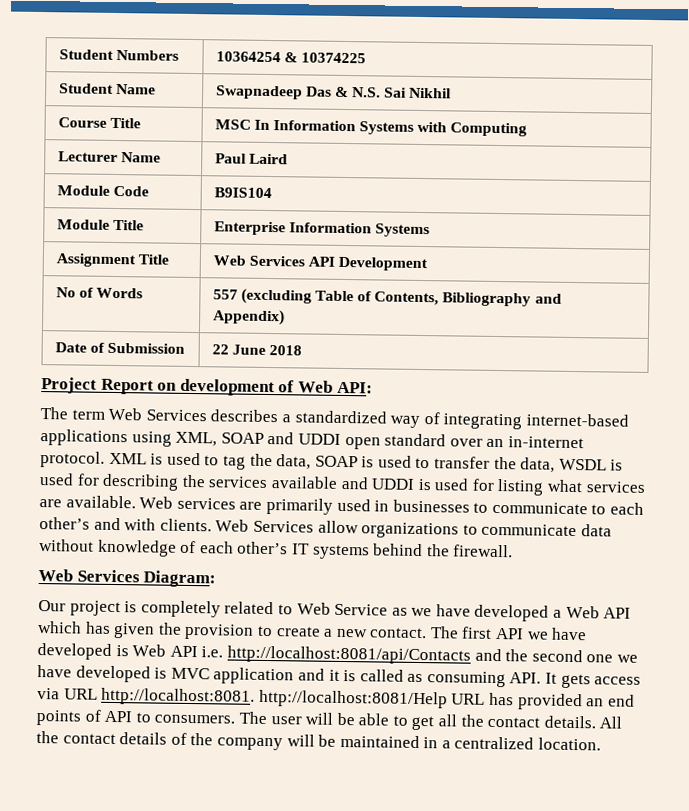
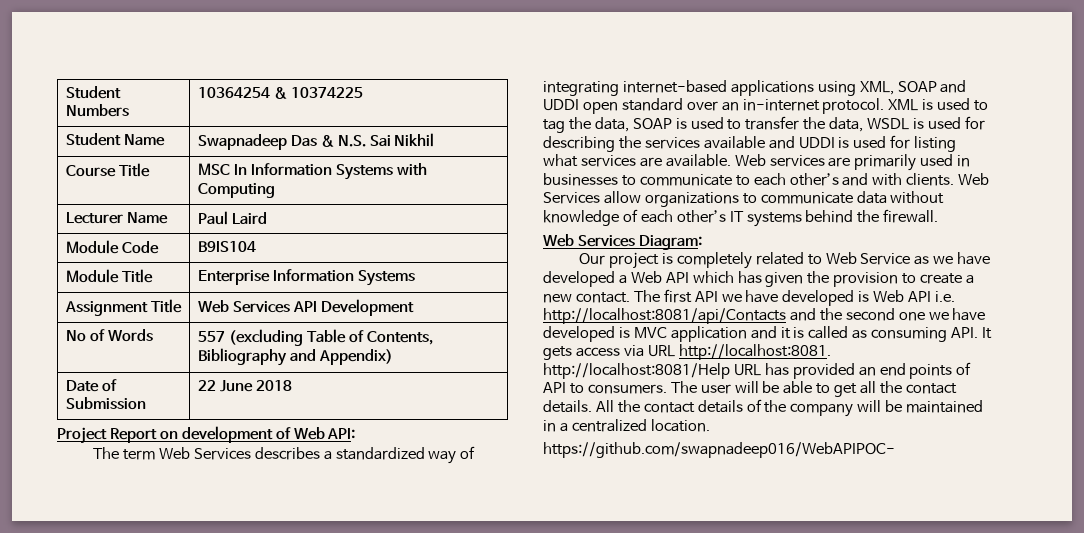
(602, 744) none -> [543,442,895,458] // https://github.com/swapnadeep016/WebAPIPOC-

